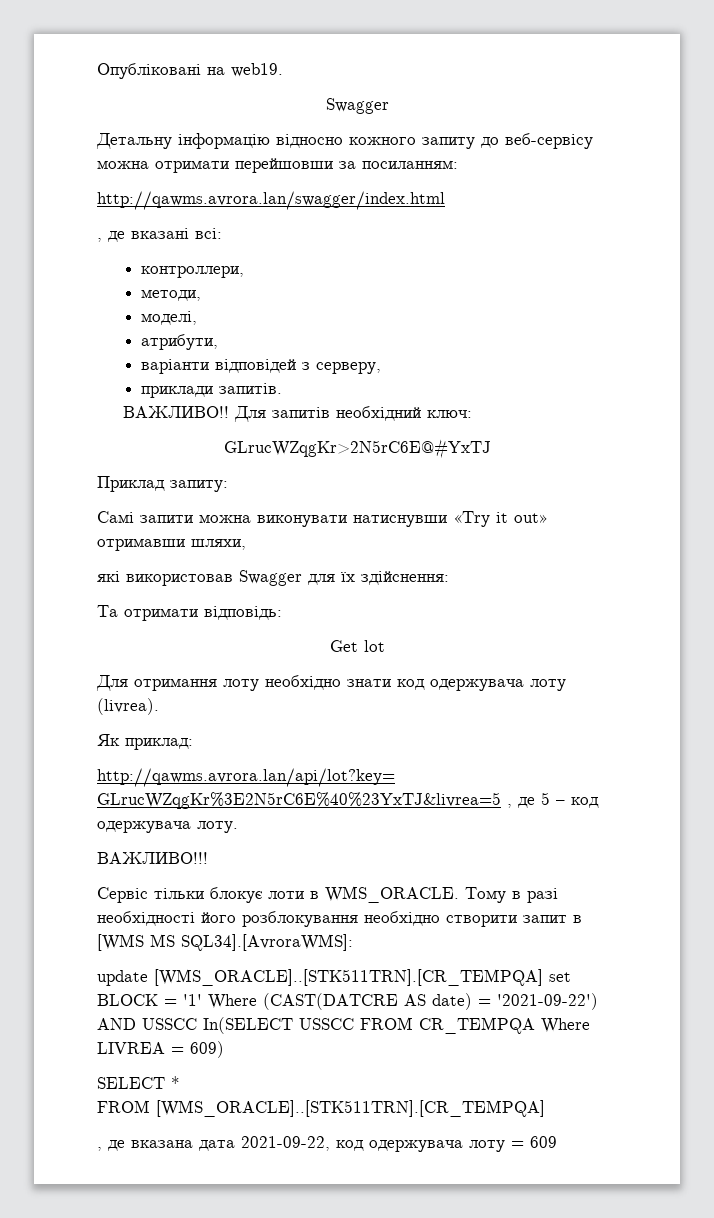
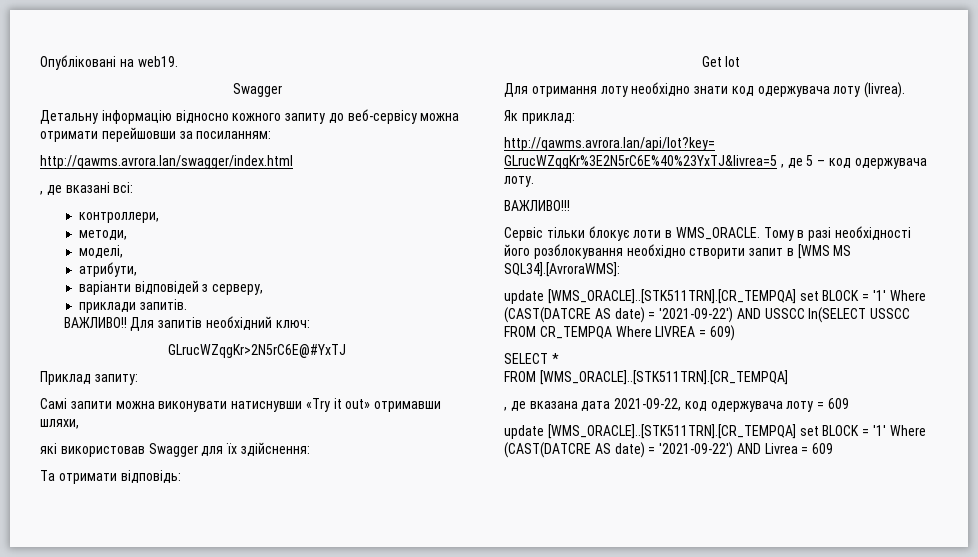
(557, 1142) none -> [504,424,926,439] [504,442,834,458] // update [WMS_ORACLE]..[STK511TRN].[CR_TEMPQA] set BLOCK = '1' Where (CAST(DATCRE AS date) = '2021-09-22') AND Livrea = 609

